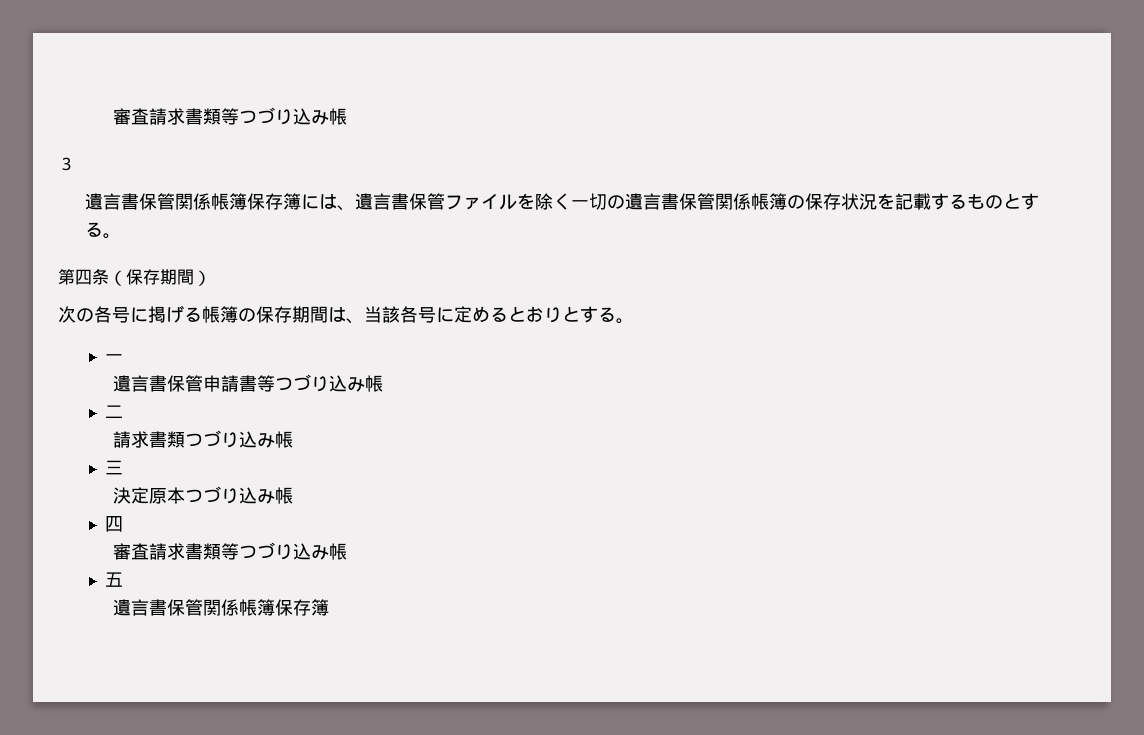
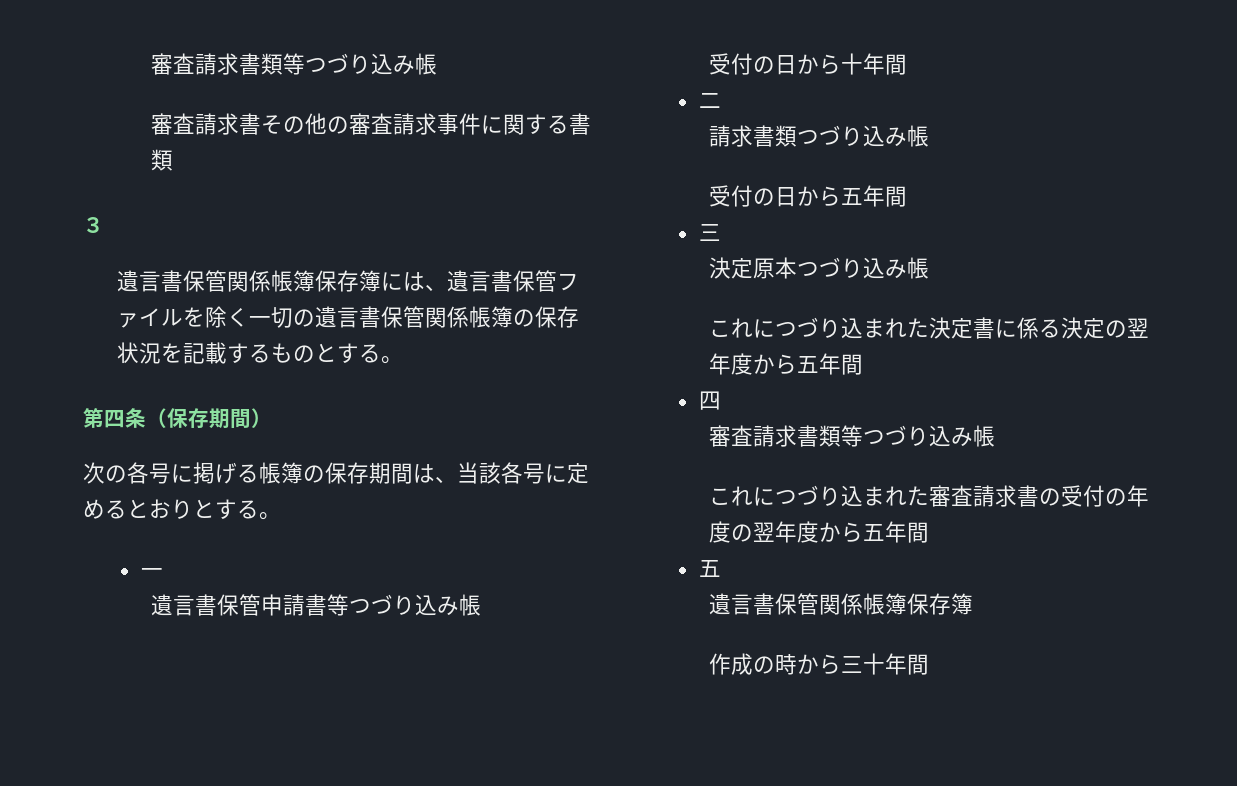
[112,107,347,125] 審査請求書類等つづり込み帳 -> [151,53,438,75] [151,113,592,135] [151,149,174,171] 審査請求書類等つづり込み帳 // 審査請求書その他の審査請求事件に関する書類
(383, 383) none -> [709,53,908,75] // 受付の日から十年間
(293, 439) none -> [709,185,908,207] // 受付の日から五年間
(293, 495) none -> [709,317,1150,339] [709,353,864,375] // これにつづり込まれた決定書に係る決定の翌年度から五年間
(347, 551) none -> [709,485,1150,507] [709,521,930,543] // これにつづり込まれた審査請求書の受付の年度の翌年度から五年間
(329, 607) none -> [709,653,930,675] // 作成の時から三十年間

